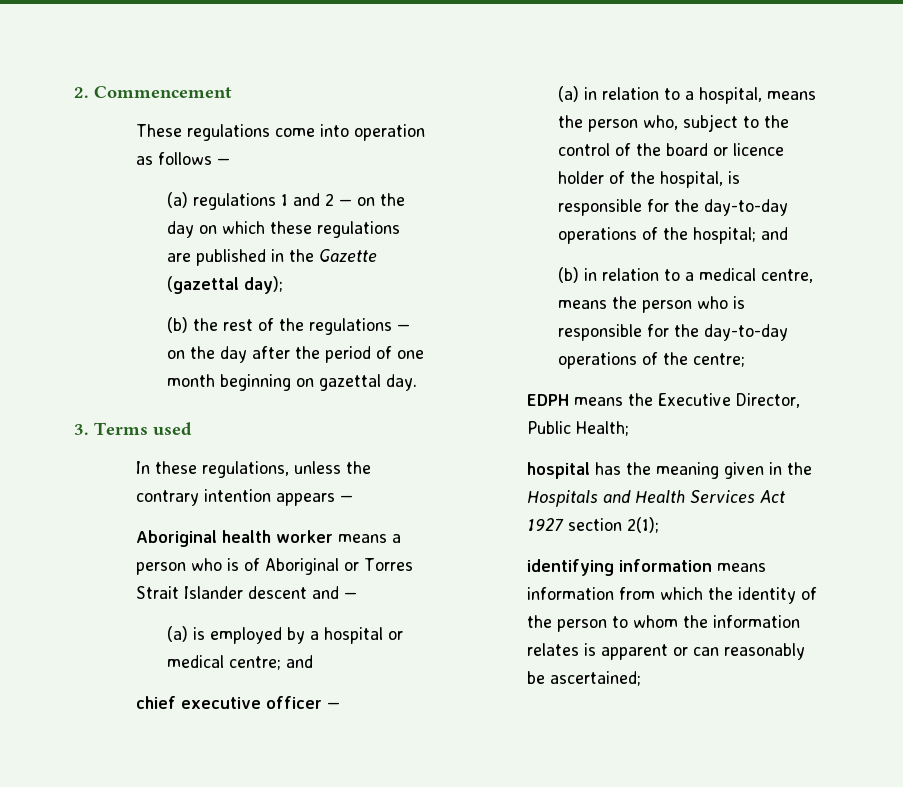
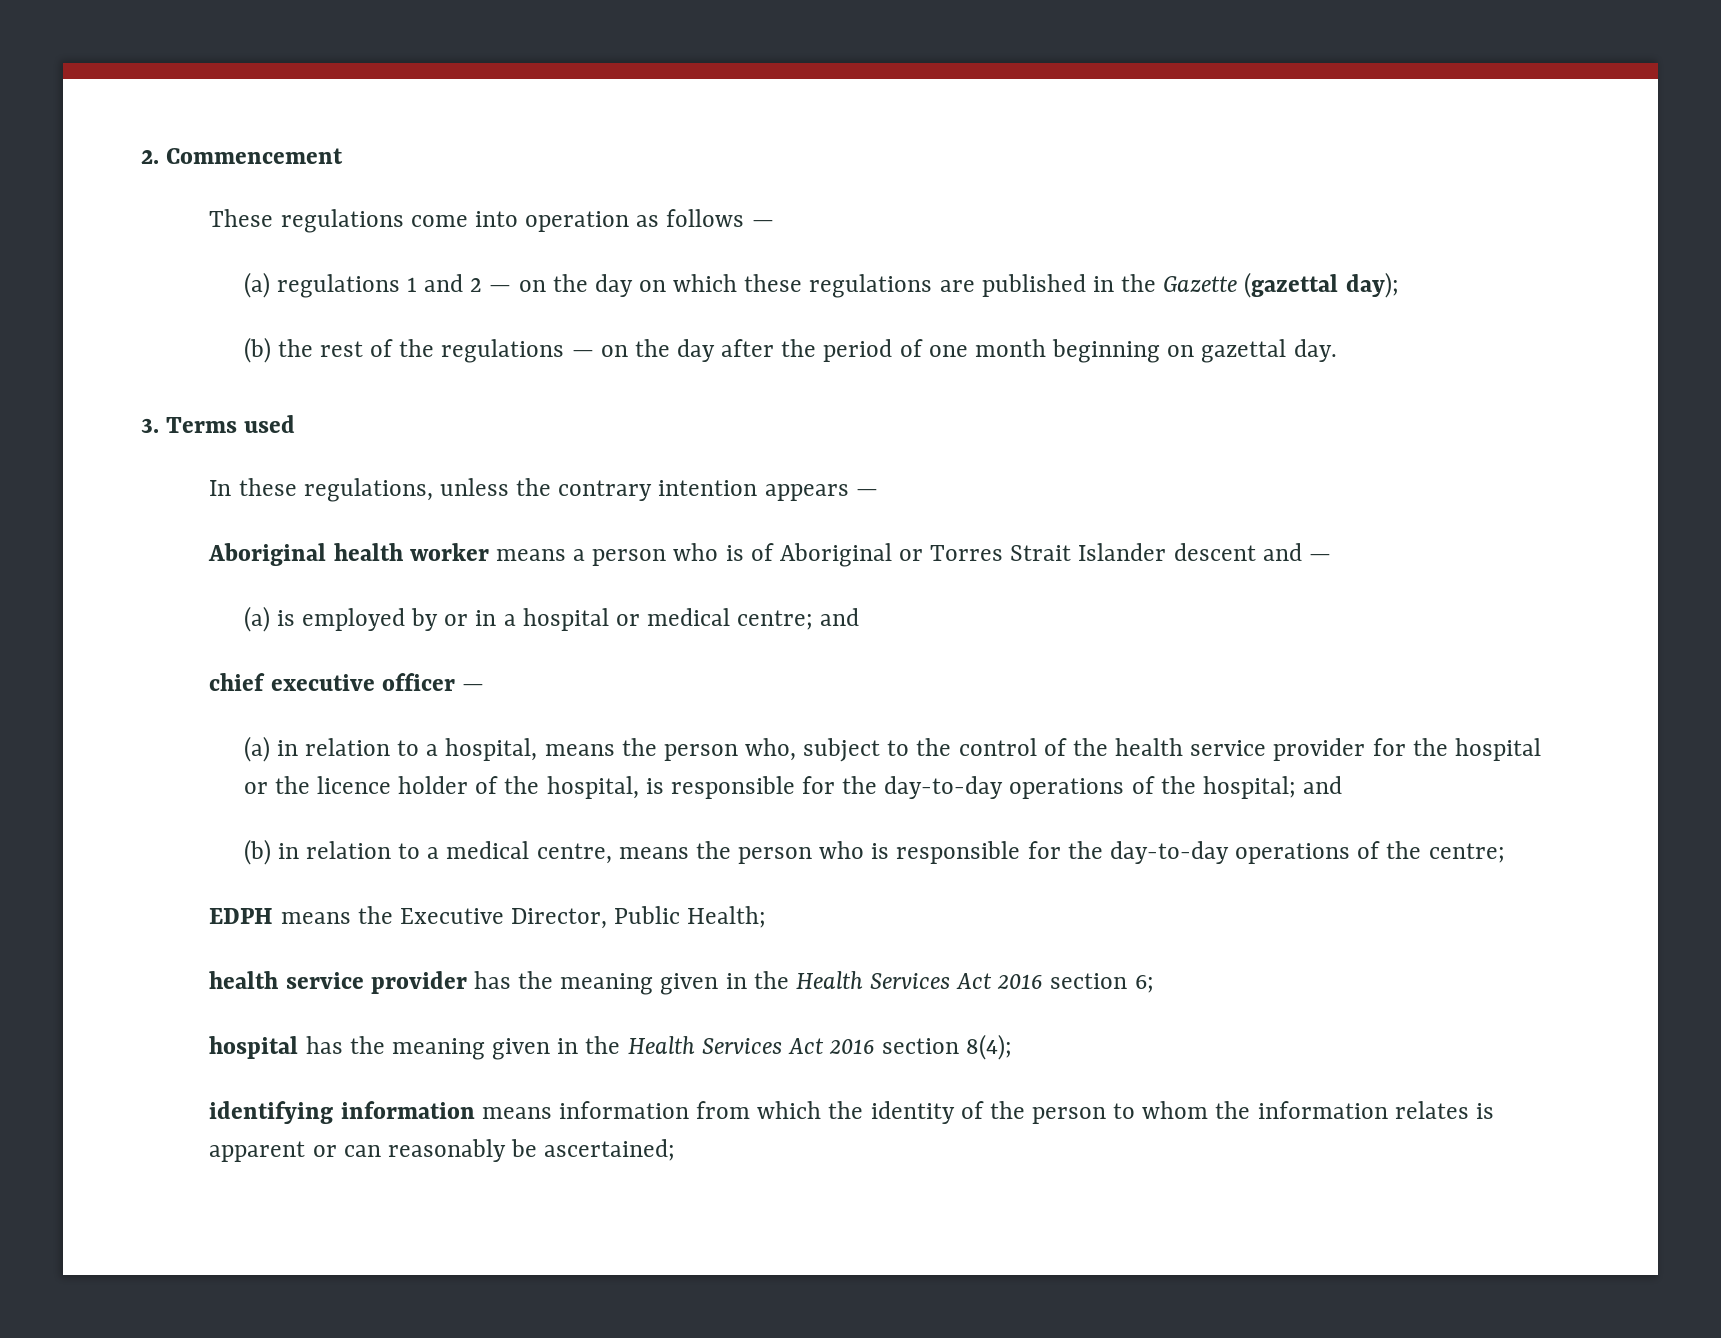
(306, 635) none -> [444,610,497,626] or in
[666,143,729,156] board or -> [1115,738,1541,761] [243,776,310,794] health service provider for the hospital or the
(630, 428) none -> [209,971,1154,995] // health service provider has the meaning given in the Health Services Act 2016 section 6;
[527,490,786,507] [527,517,660,533] Hospitals and Health Services Act 1927 section 2(1); -> [627,1034,1013,1060] Health Services Act 2016 section 8(4);

